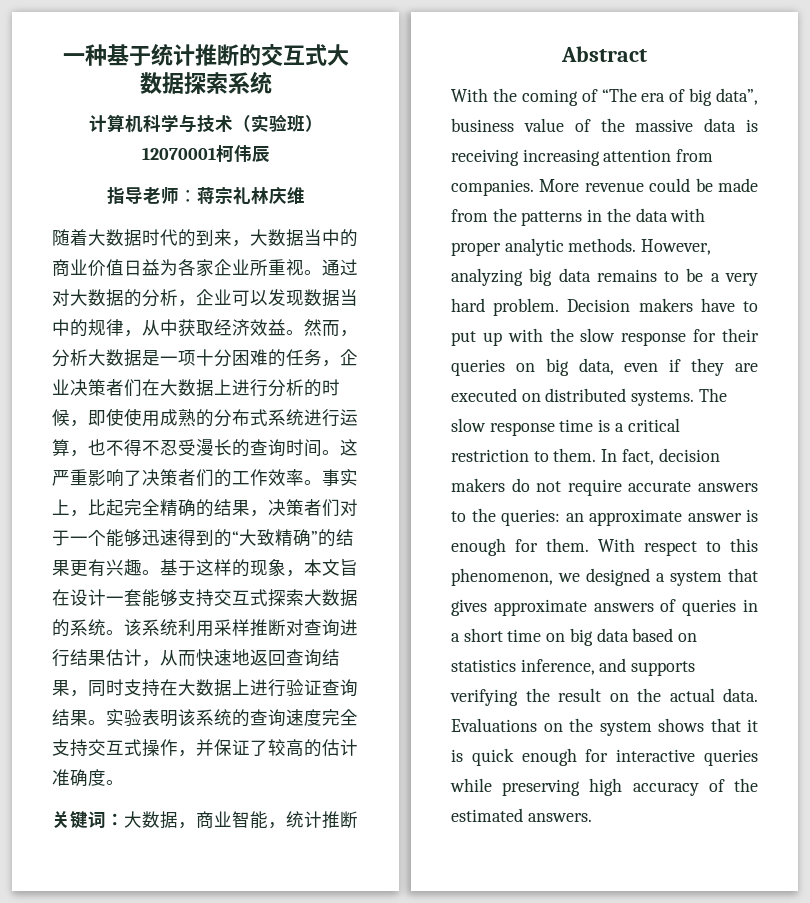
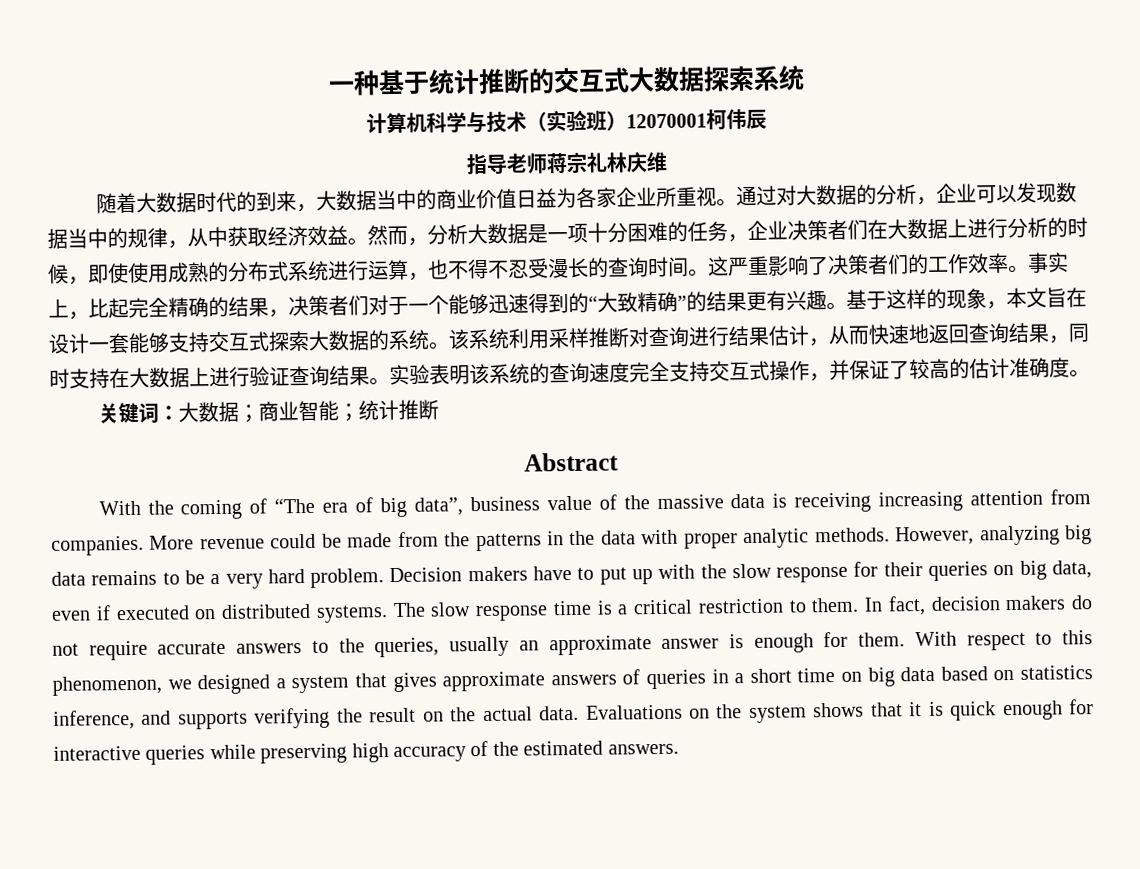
[178,190,197,202] ： -> (548, 163) none
[178,822,196,829] ， -> [237,404,259,423] ；
[268,822,286,829] ， -> [337,403,359,422] ；
[691,358,758,376] they are -> (111, 613) none
[501,509,560,526] queries: -> [374,636,510,658] queries, usually

